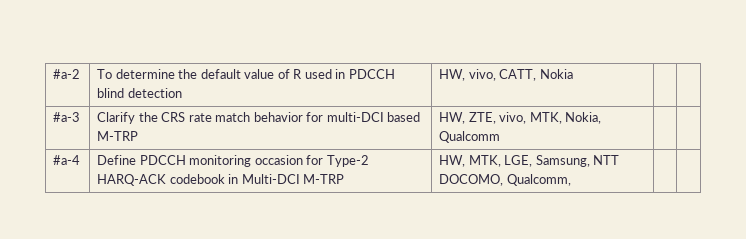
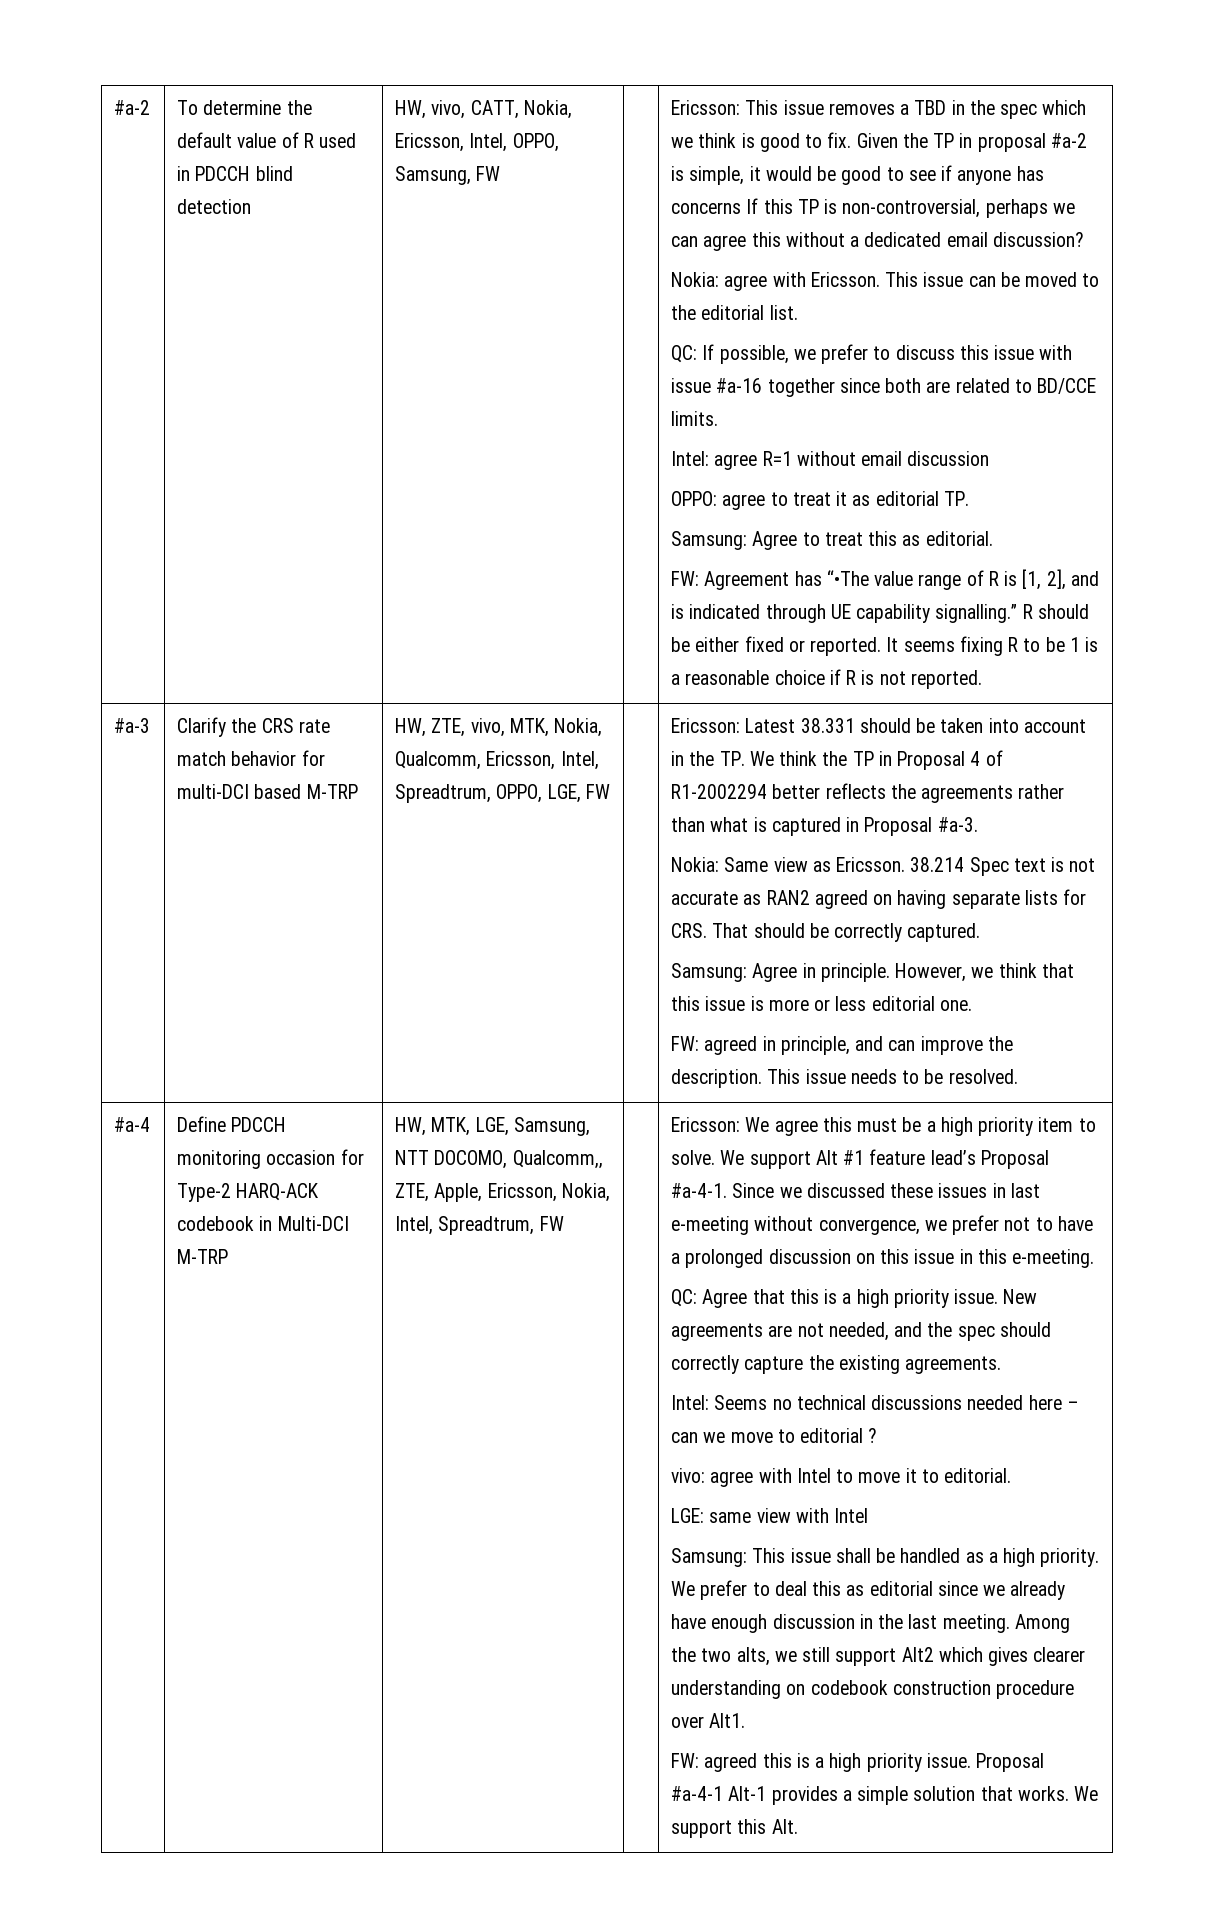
[539,69,573,79] Nokia | | -> [523,100,572,119] [395,133,559,152] [395,166,501,185] [671,100,1087,119] [671,132,1087,152] [671,165,1044,185] [671,198,1075,218] [671,232,1084,251] [671,272,1100,291] [671,305,798,320] [671,344,1073,364] [671,378,1097,397] [671,411,719,426] [671,451,990,470] [671,491,969,510] [671,531,993,550] [671,569,1099,590] [671,604,1089,623] [671,636,1099,656] [671,669,982,689] Nokia, Ericsson, Intel, OPPO, Samsung, FW | | Ericsson: This issue removes a TBD in the spec which we think is good to fix. Given the TP in proposal #a-2 is simple, it would be good to see if anyone has concerns If this TP is non-controversial, perhaps we can agree this without a dedicated email discussion? // Nokia: agree with Ericsson. This issue can be moved to the editorial list. // QC: If possible, we prefer to discuss this issue with issue #a-16 together since both are related to BD/CCE limits. // Intel: agree R=1 without email discussion // OPPO: agree to treat it as editorial TP. // Samsung: Agree to treat this as editorial. // FW: Agreement has “•The value range of R is [1, 2], and is indicated through UE capability signalling.” R should be either fixed or reported. It seems fixing R to be 1 is a reasonable choice if R is not reported.
[439,131,501,143] Qualcomm | | -> [395,751,599,770] [395,784,610,803] [671,718,1086,733] [671,750,1003,770] [671,783,1065,803] [671,817,978,836] [671,857,1096,876] [671,889,1087,909] [671,923,981,942] [671,963,1074,982] [671,996,972,1011] [671,1036,1013,1055] [671,1069,1018,1088] Qualcomm, Ericsson, Intel, Spreadtrum, OPPO, LGE, FW | | Ericsson: Latest 38.331 should be taken into account in the TP. We think the TP in Proposal 4 of R1-2002294 better reflects the agreements rather than what is captured in Proposal #a-3. // Nokia: Same view as Ericsson. 38.214 Spec text is not accurate as RAN2 agreed on having separate lists for CRS. That should be correctly captured. // Samsung: Agree in principle. However, we think that this issue is more or less editorial one. // FW: agreed in principle, and can improve the description. This issue needs to be resolved.
[506,174,571,186] Qualcomm, | | -> [512,1150,603,1169] [395,1183,610,1202] [395,1216,564,1235] [671,1117,1096,1136] [671,1149,1049,1169] [671,1183,1040,1198] [671,1215,1093,1235] [671,1249,1095,1268] [671,1289,1038,1308] [671,1322,1051,1341] [671,1355,1002,1374] [671,1395,1079,1410] [671,1428,878,1443] [671,1468,1012,1487] [671,1508,869,1523] [671,1548,1100,1567] [671,1580,1066,1600] [671,1614,1070,1633] [671,1647,1086,1666] [671,1680,1075,1699] [671,1713,746,1728] [671,1753,1045,1772] [671,1786,1099,1805] [671,1819,798,1838] Qualcomm,, ZTE, Apple, Ericsson, Nokia, Intel, Spreadtrum, FW | | Ericsson: We agree this must be a high priority item to solve. We support Alt #1 feature lead’s Proposal #a-4-1. Since we discussed these issues in last e-meeting without convergence, we prefer not to have a prolonged discussion on this issue in this e-meeting. // QC: Agree that this is a high priority issue. New agreements are not needed, and the spec should correctly capture the existing agreements. // Intel: Seems no technical discussions needed here – can we move to editorial ? // vivo: agree with Intel to move it to editorial. // LGE: same view with Intel // Samsung: This issue shall be handled as a high priority. We prefer to deal this as editorial since we already have enough discussion in the last meeting. Among the two alts, we still support Alt2 which gives clearer understanding on codebook construction procedure over Alt1. // FW: agreed this is a high priority issue. Proposal #a-4-1 Alt-1 provides a simple solution that works. We support this Alt.

